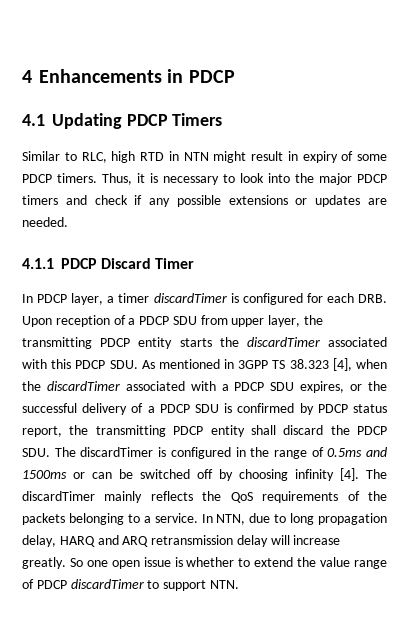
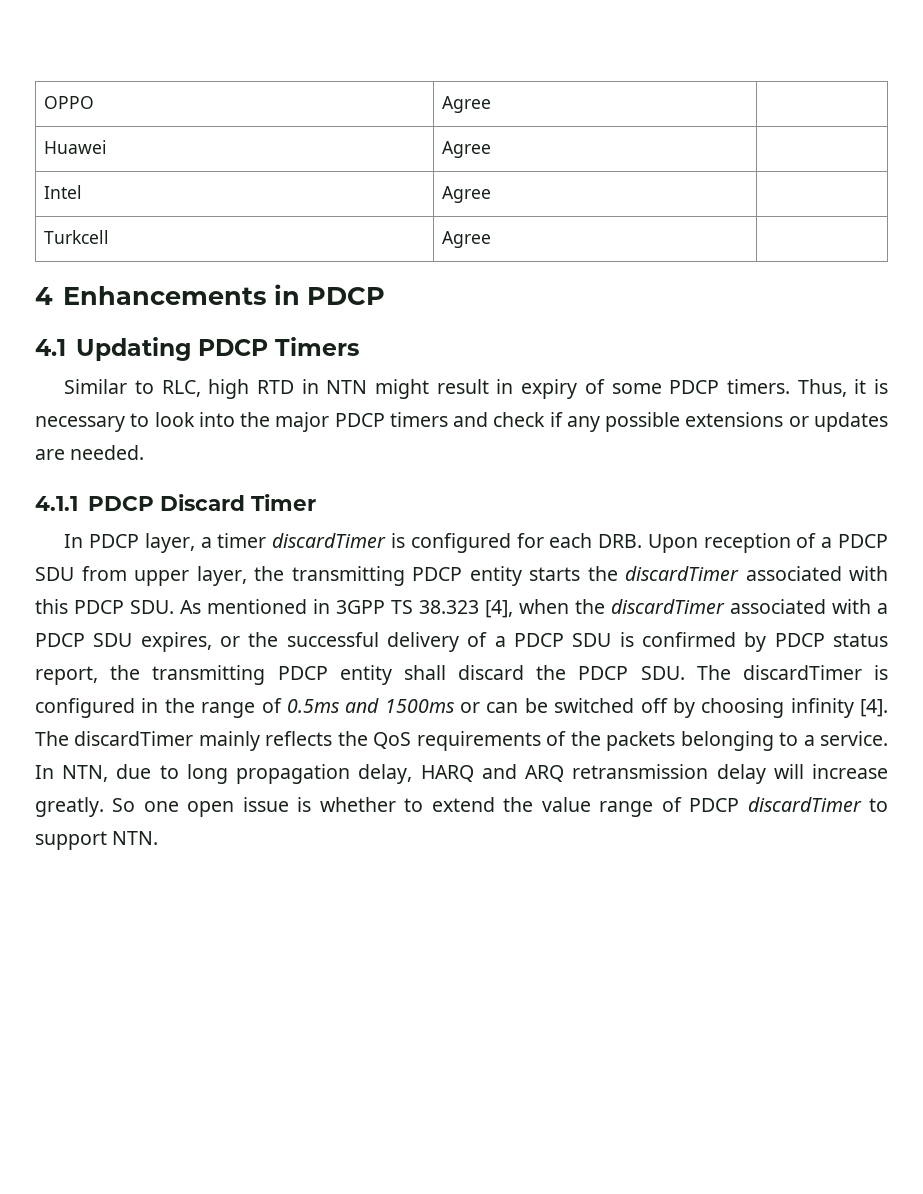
(22, 76) none -> [43,96,94,109] [441,96,491,113] [43,140,107,154] [441,141,491,158] [43,185,82,199] [441,186,491,203] [43,230,109,244] [441,231,491,248] OPPO | Agree | // Huawei | Agree | // Intel | Agree | // Turkcell | Agree | //

